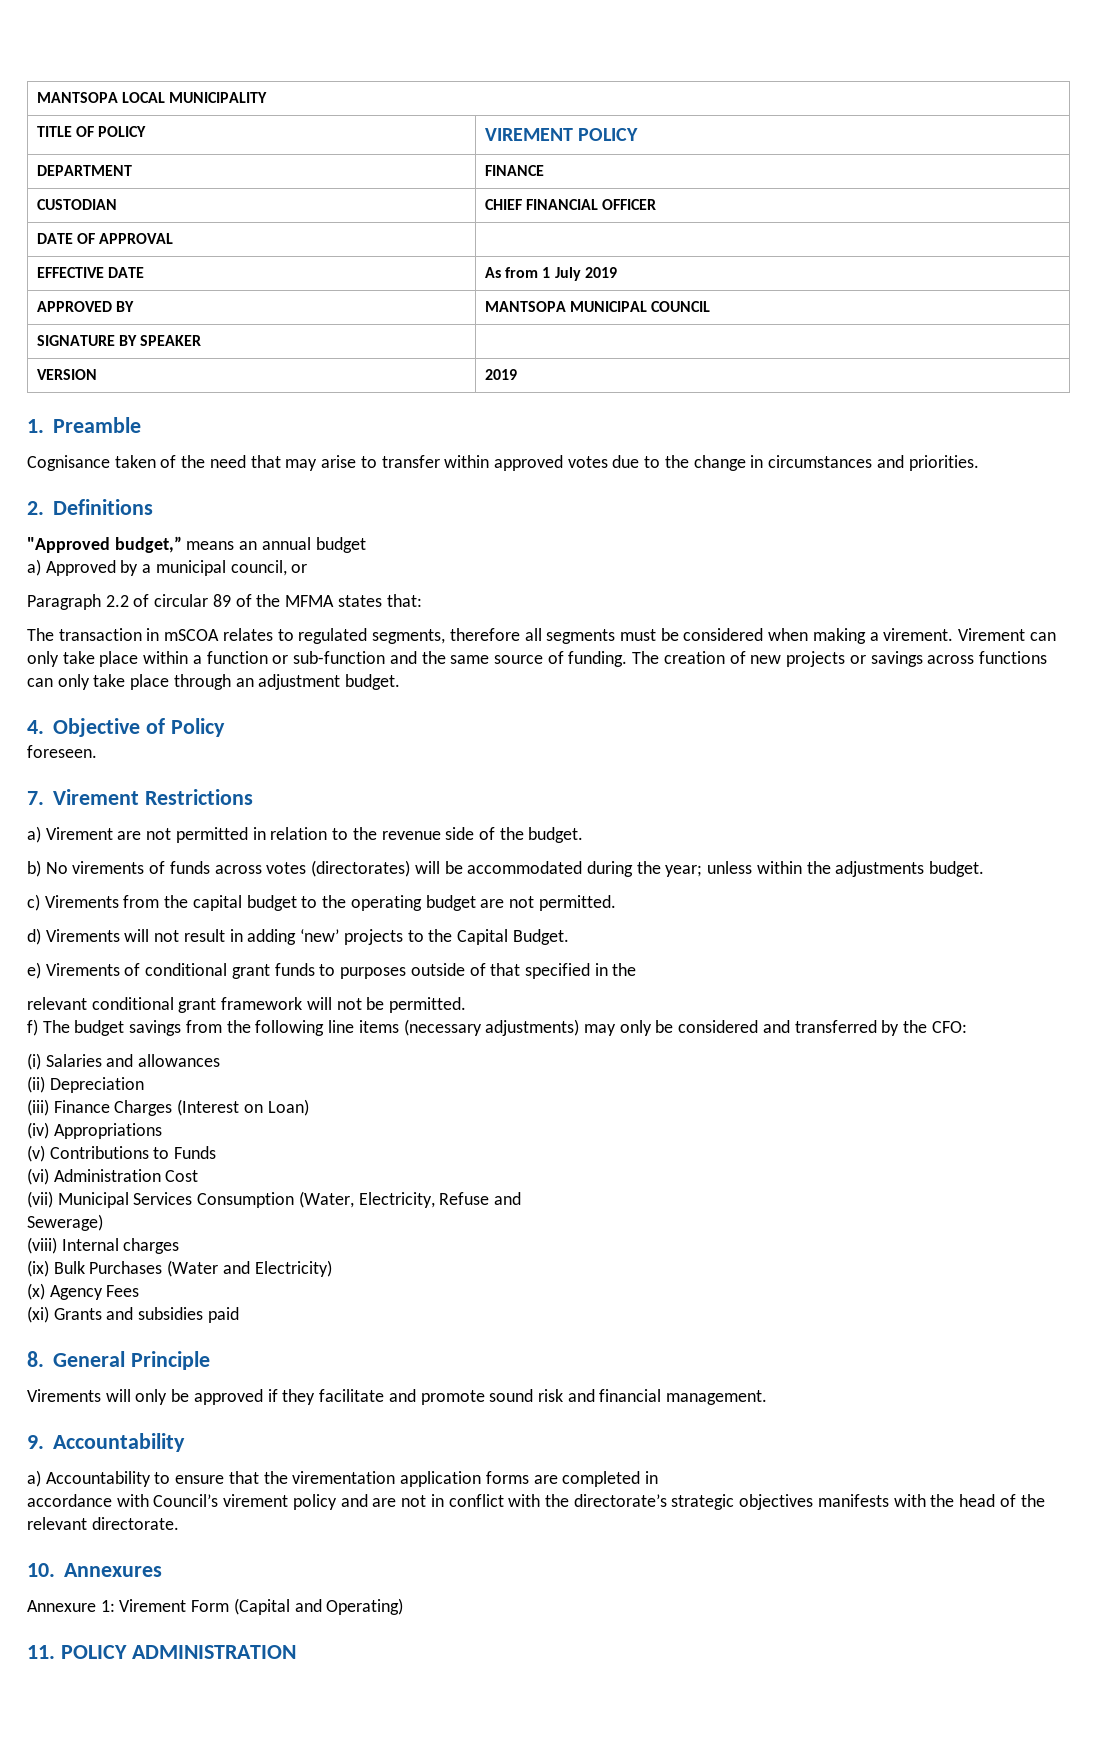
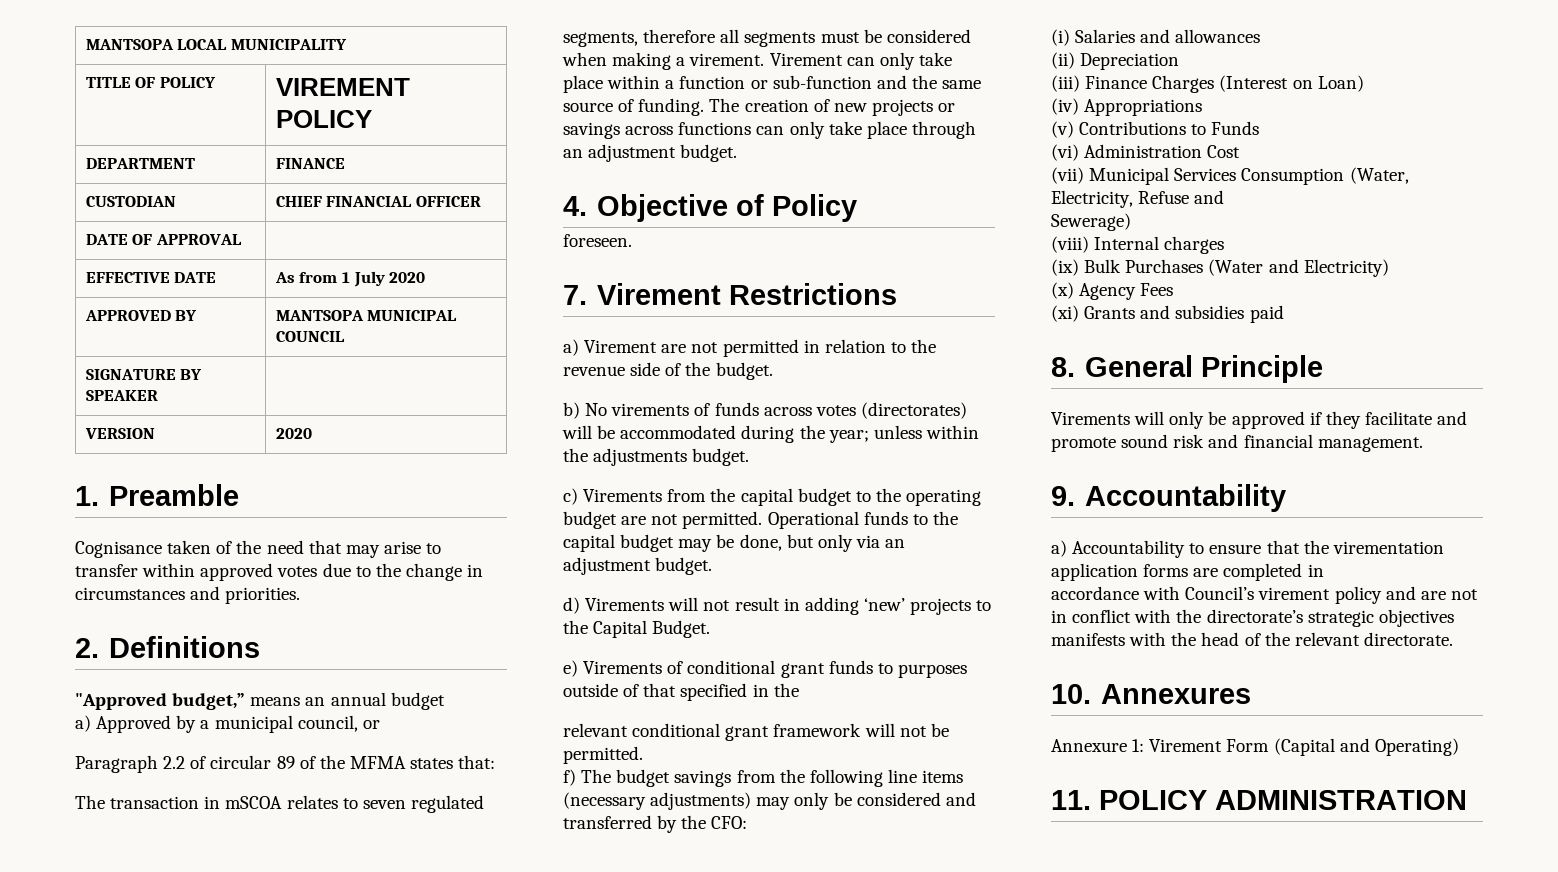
[585,267,618,278] 2019 -> [389,272,426,283] 2020
[484,369,517,380] 2019 -> [275,428,312,439] 2020
(294, 635) none -> [362,800,406,809] seven
(616, 903) none -> [767,511,958,529] [563,534,906,552] [563,557,713,575] Operational funds to the capital budget may be done, but only via an adjustment budget.

